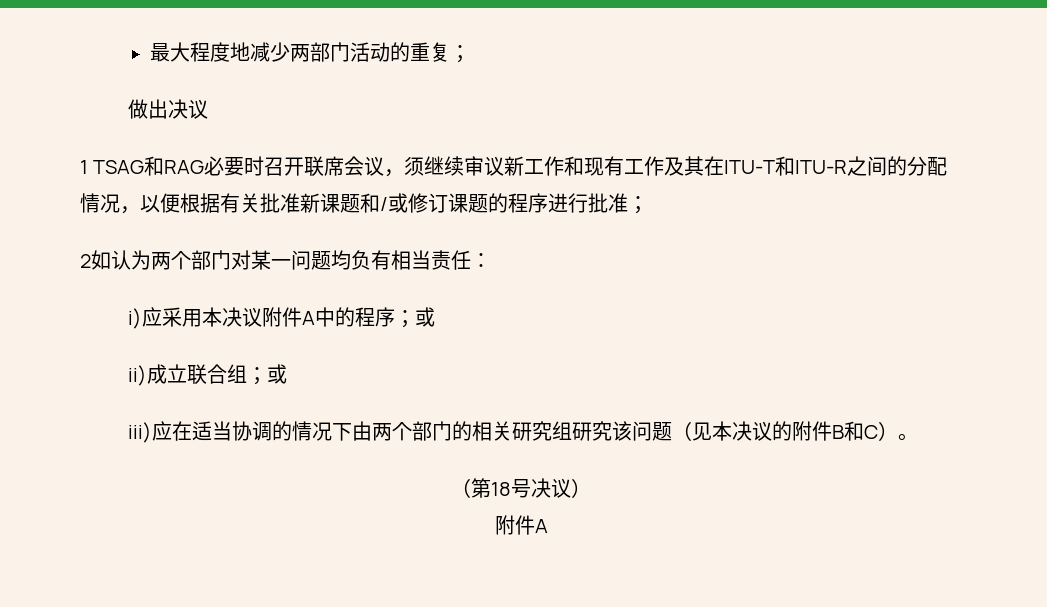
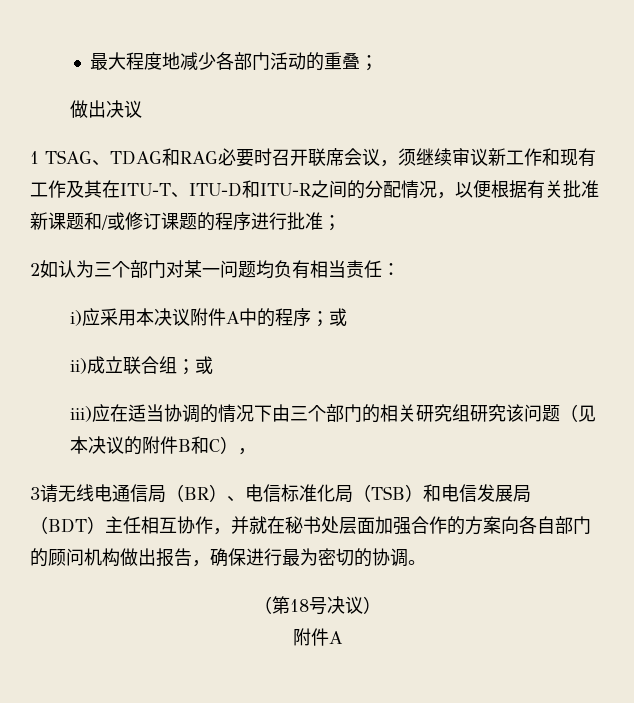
[290,44,311,62] 两 -> [216,52,235,70] 各
[430,42,451,62] 复 -> [342,52,361,69] 叠
(145, 167) none -> [92,150,162,166] 、TDAG
(776, 167) none -> [171,182,242,198] 、ITU-D
[151,252,171,270] 两 -> [94,262,112,277] 三
[372,423,393,441] 两 -> [290,406,309,421] 三
(899, 431) none -> [238,448,257,455] [30,484,531,503] [30,516,591,535] [30,548,408,567] ， // 3请无线电通信局（BR）、电信标准化局（TSB）和电信发展局（BDT）主任相互协作，并就在秘书处层面加强合作的方案向各自部门的顾问机构做出报告，确保进行最为密切的协调

